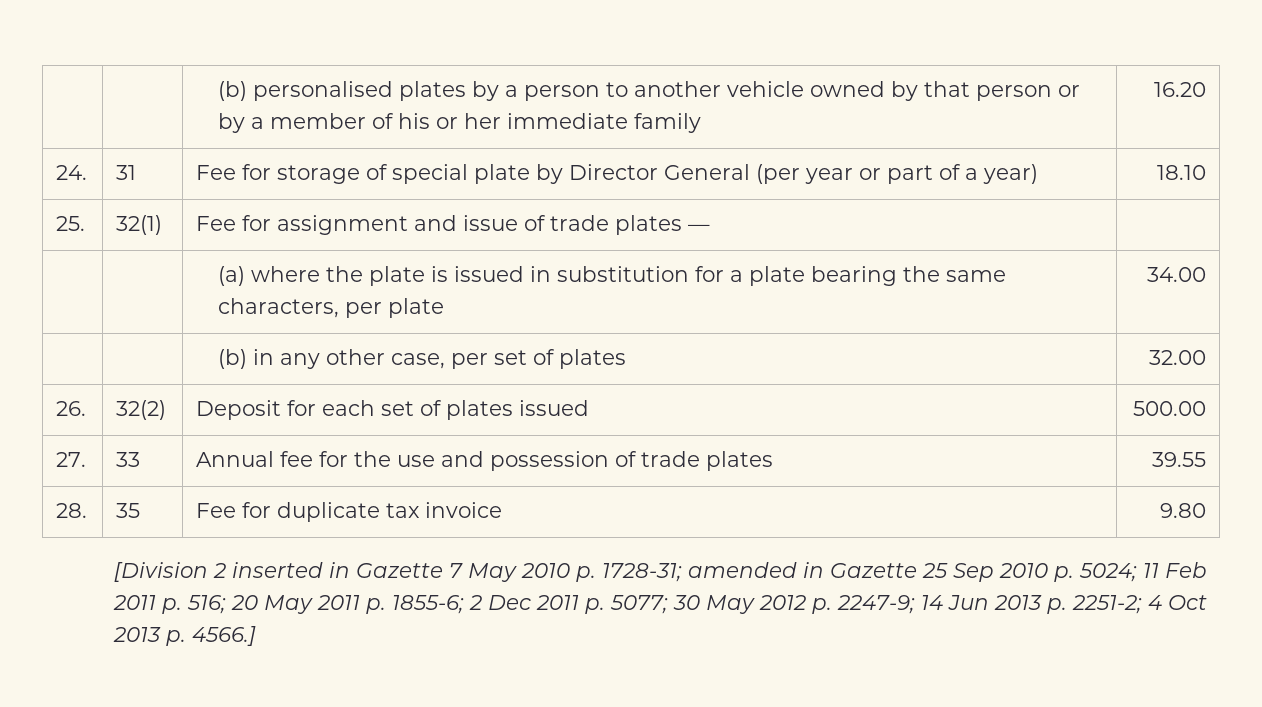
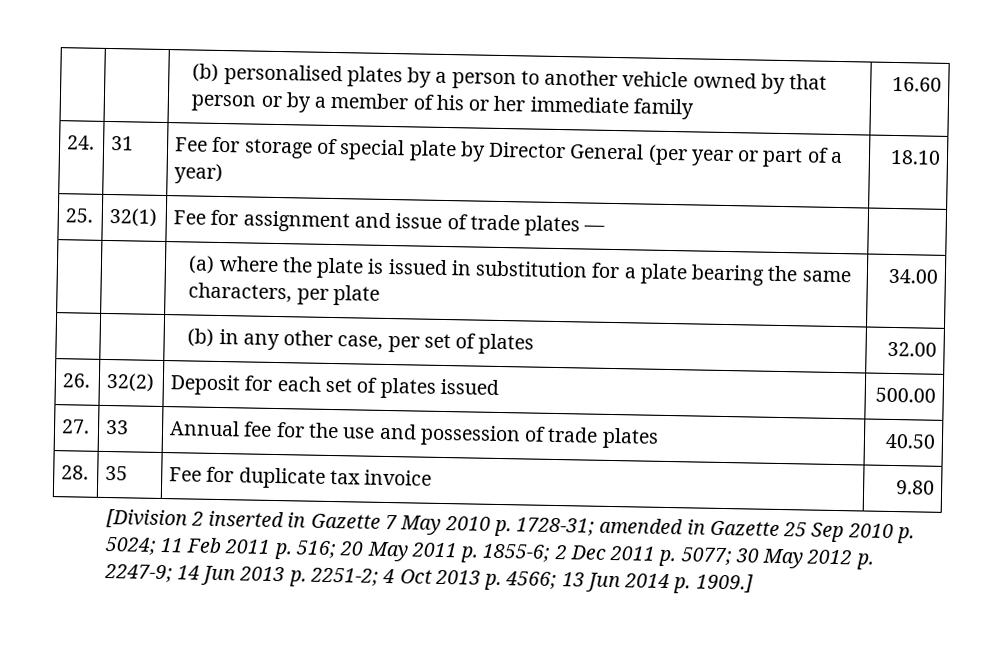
[1153,82,1206,97] 16.20 -> [891,76,942,92] 16.60
[1151,452,1206,467] 39.55 -> [884,433,936,449] 40.50
[191,626,256,646] 4566.] -> [505,571,754,594] 4566; 13 Jun 2014 p. 1909.]

